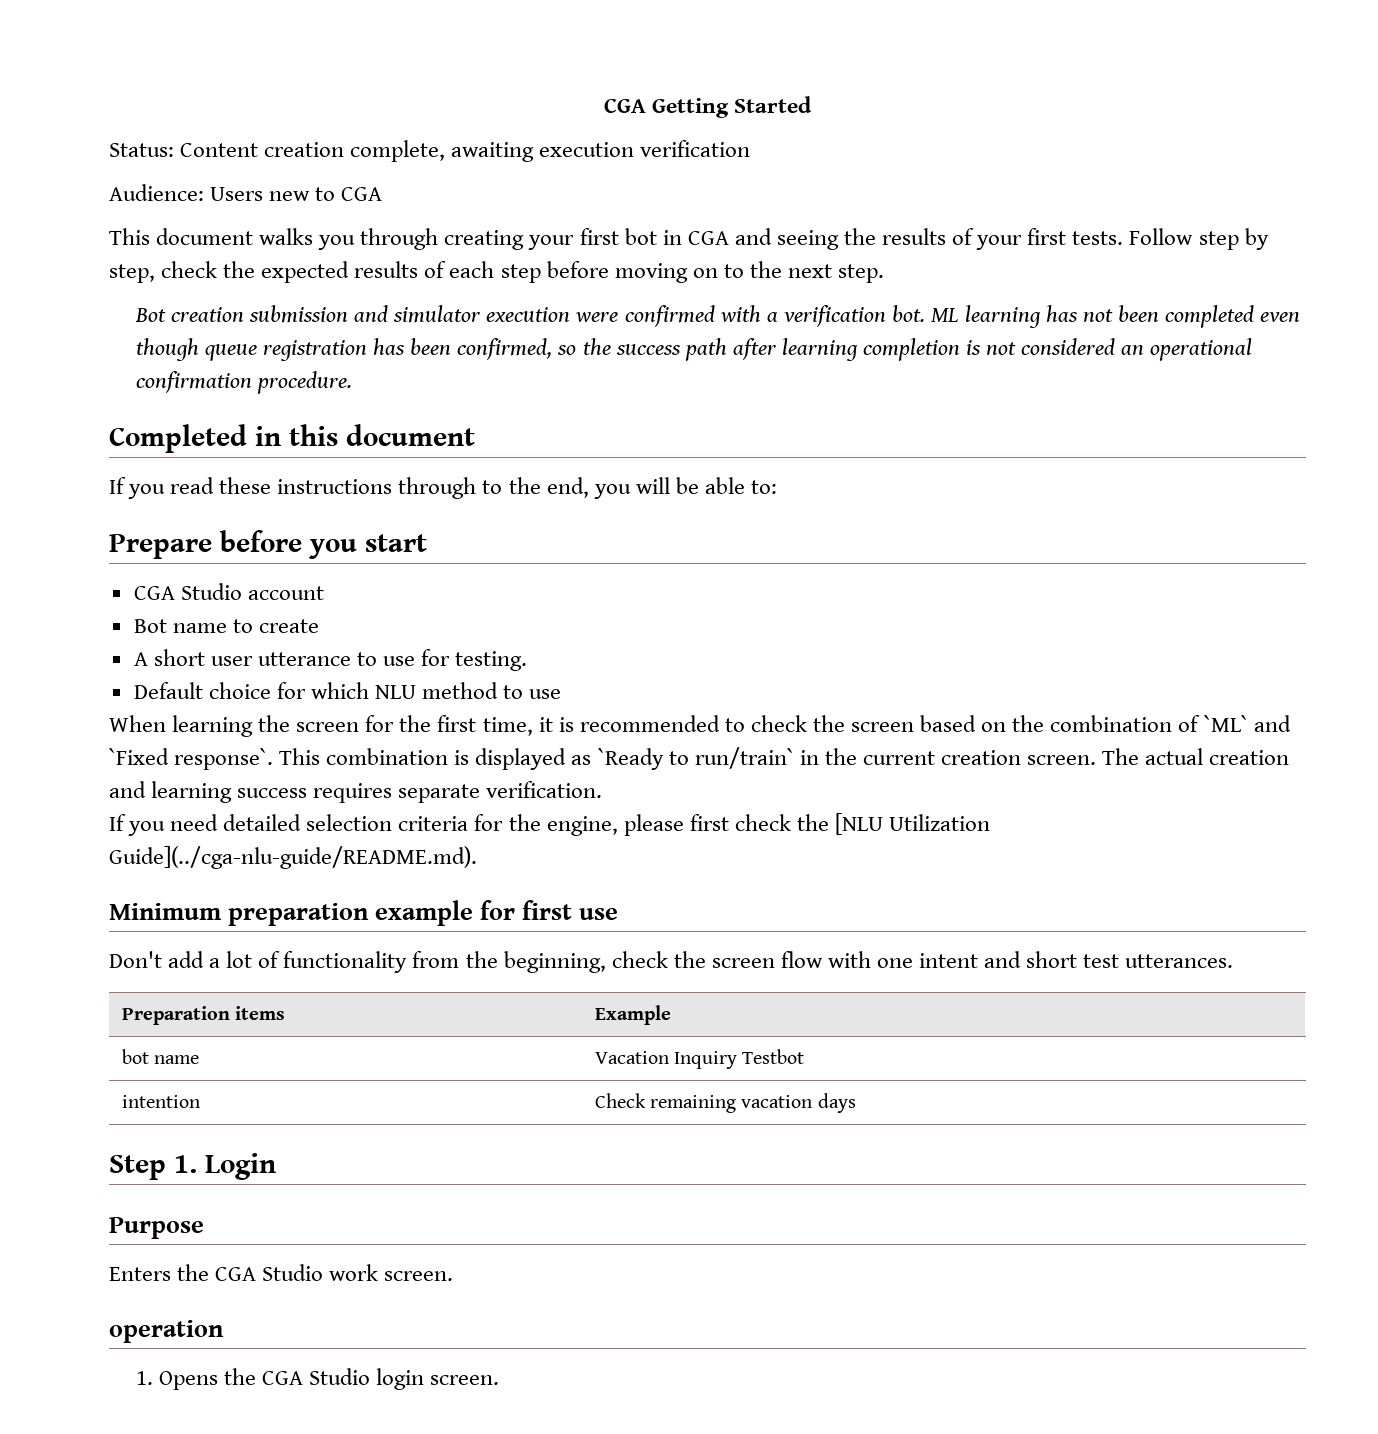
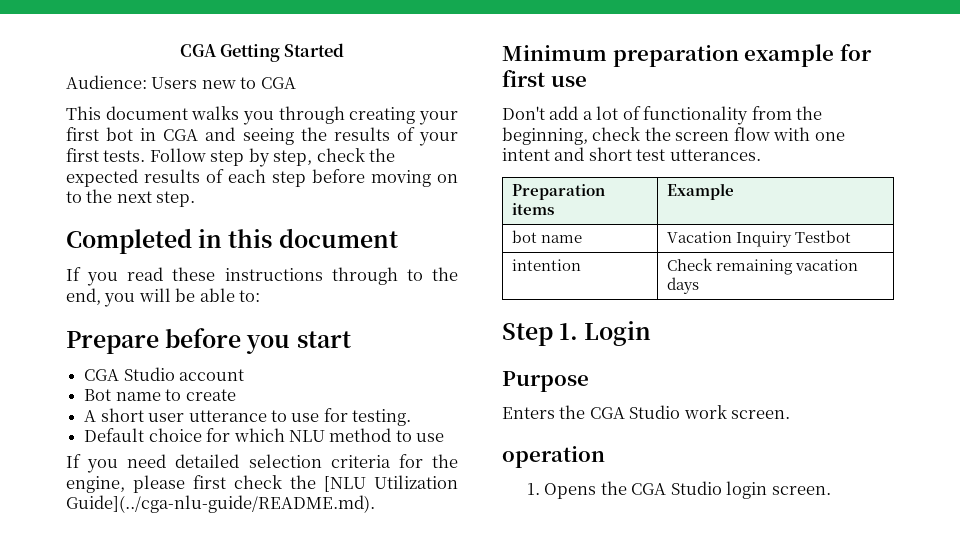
[109,140,751,162] // Status: Content creation complete, awaiting execution verification -> (345, 50) none
[134,305,1301,328] [135,338,1253,361] [135,371,353,394] // Bot creation submission and simulator execution were confirmed with a verification bot. ML learning has not been completed even though queue registration has been confirmed, so the success path after learning completion is not considered an operational confirmation procedure. -> (196, 199) none
[109,715,1291,737] [109,747,1290,770] [109,781,603,803] // When learning the screen for the first time, it is recommended to check the screen based on the combination of `ML` and `Fixed response`. This combination is displayed as `Ready to run/train` in the current creation screen. The actual creation and learning success requires separate verification. -> (445, 437) none

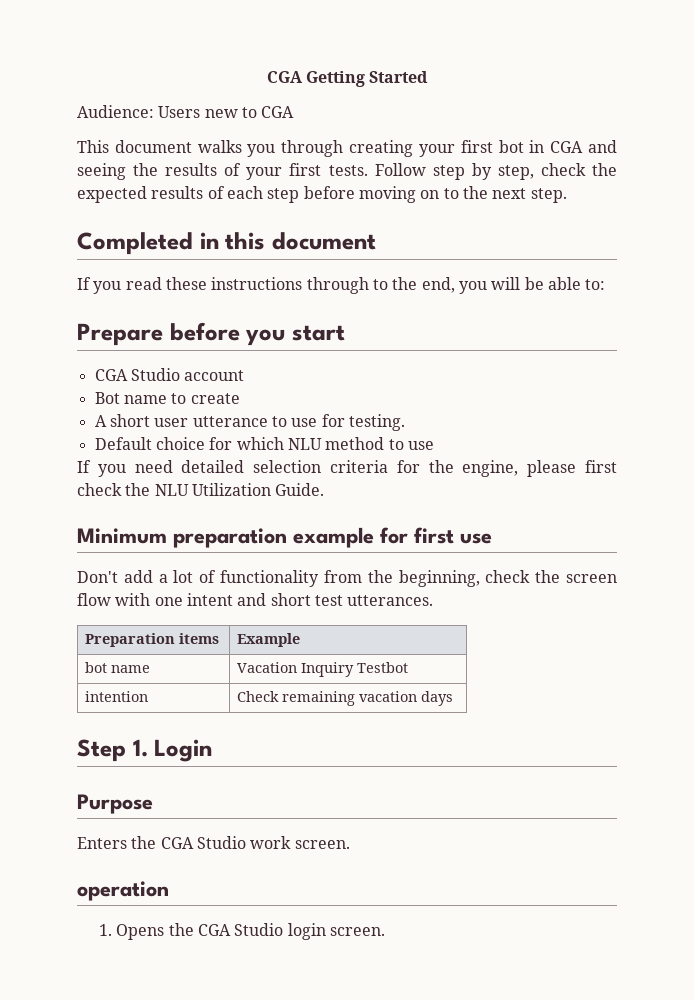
[324,475,458,492] [66,495,375,513] [NLU Utilization Guide](../cga-nlu-guide/README.md). -> [154,483,325,496] NLU Utilization Guide.

